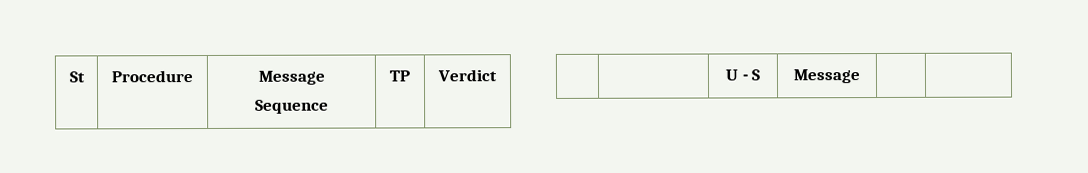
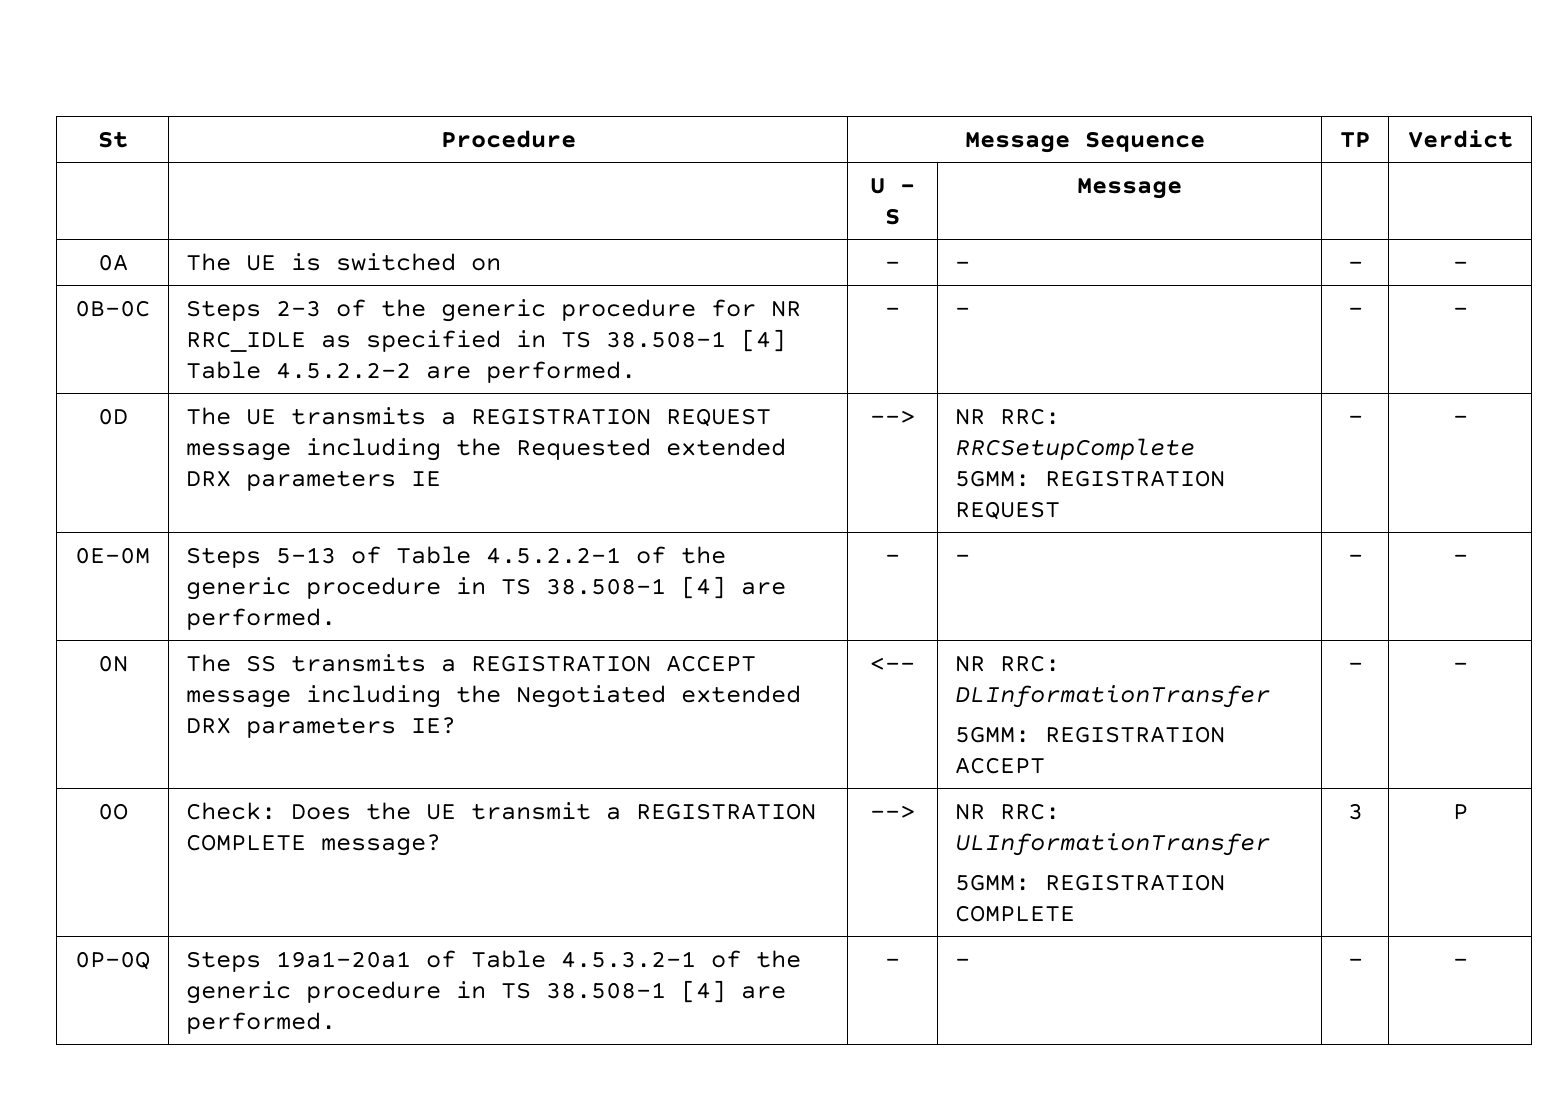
(860, 76) none -> [97,254,128,271] [186,253,502,271] [885,261,900,270] [955,261,971,270] [1347,261,1363,270] [1452,261,1468,270] [75,300,150,317] [186,299,802,322] [186,329,787,352] [186,361,637,383] [885,307,900,316] [955,307,971,316] [1347,307,1363,316] [1452,307,1468,316] [97,408,128,425] [186,407,772,427] [186,438,787,461] [186,470,442,491] [870,410,915,424] [955,408,1061,425] [955,438,1196,460] [955,470,1226,487] [955,501,1061,520] [1347,415,1363,424] [1452,415,1468,424] [75,547,150,564] [186,546,727,568] [186,576,787,600] [186,608,337,630] [885,554,900,563] [955,554,971,563] [1347,554,1363,563] [1452,554,1468,563] [97,655,128,672] [186,654,757,672] [186,685,802,708] [186,717,457,738] [870,657,915,671] [955,655,1061,672] [955,685,1271,708] [955,726,1226,743] [955,757,1046,774] [1347,662,1363,671] [1452,662,1468,671] [97,803,128,820] [186,802,817,820] [186,834,442,856] [870,805,915,819] [955,803,1061,820] [955,833,1271,856] [955,874,1226,891] [955,905,1076,922] [1347,803,1363,820] [1452,804,1468,820] [75,951,150,970] [186,950,802,972] [186,980,787,1004] [186,1012,337,1034] [885,958,900,967] [955,958,971,967] [1347,958,1363,967] [1452,958,1468,967] // 0A | The UE is switched on | - | - | - | - // 0B-0C | Steps 2-3 of the generic procedure for NR RRC_IDLE as specified in TS 38.508-1 [4] Table 4.5.2.2-2 are performed. | - | - | - | - // 0D | The UE transmits a REGISTRATION REQUEST message including the Requested extended DRX parameters IE | --> | NR RRC: RRCSetupComplete // 5GMM: REGISTRATION REQUEST | - | - // 0E-0M | Steps 5-13 of Table 4.5.2.2-1 of the generic procedure in TS 38.508-1 [4] are performed. | - | - | - | - // 0N | The SS transmits a REGISTRATION ACCEPT message including the Negotiated extended DRX parameters IE? | <-- | NR RRC: DLInformationTransfer // 5GMM: REGISTRATION ACCEPT | - | - // 0O | Check: Does the UE transmit a REGISTRATION COMPLETE message? | --> | NR RRC: ULInformationTransfer // 5GMM: REGISTRATION COMPLETE | 3 | P // 0P-0Q | Steps 19a1-20a1 of Table 4.5.3.2-1 of the generic procedure in TS 38.508-1 [4] are performed. | - | - | - | -

